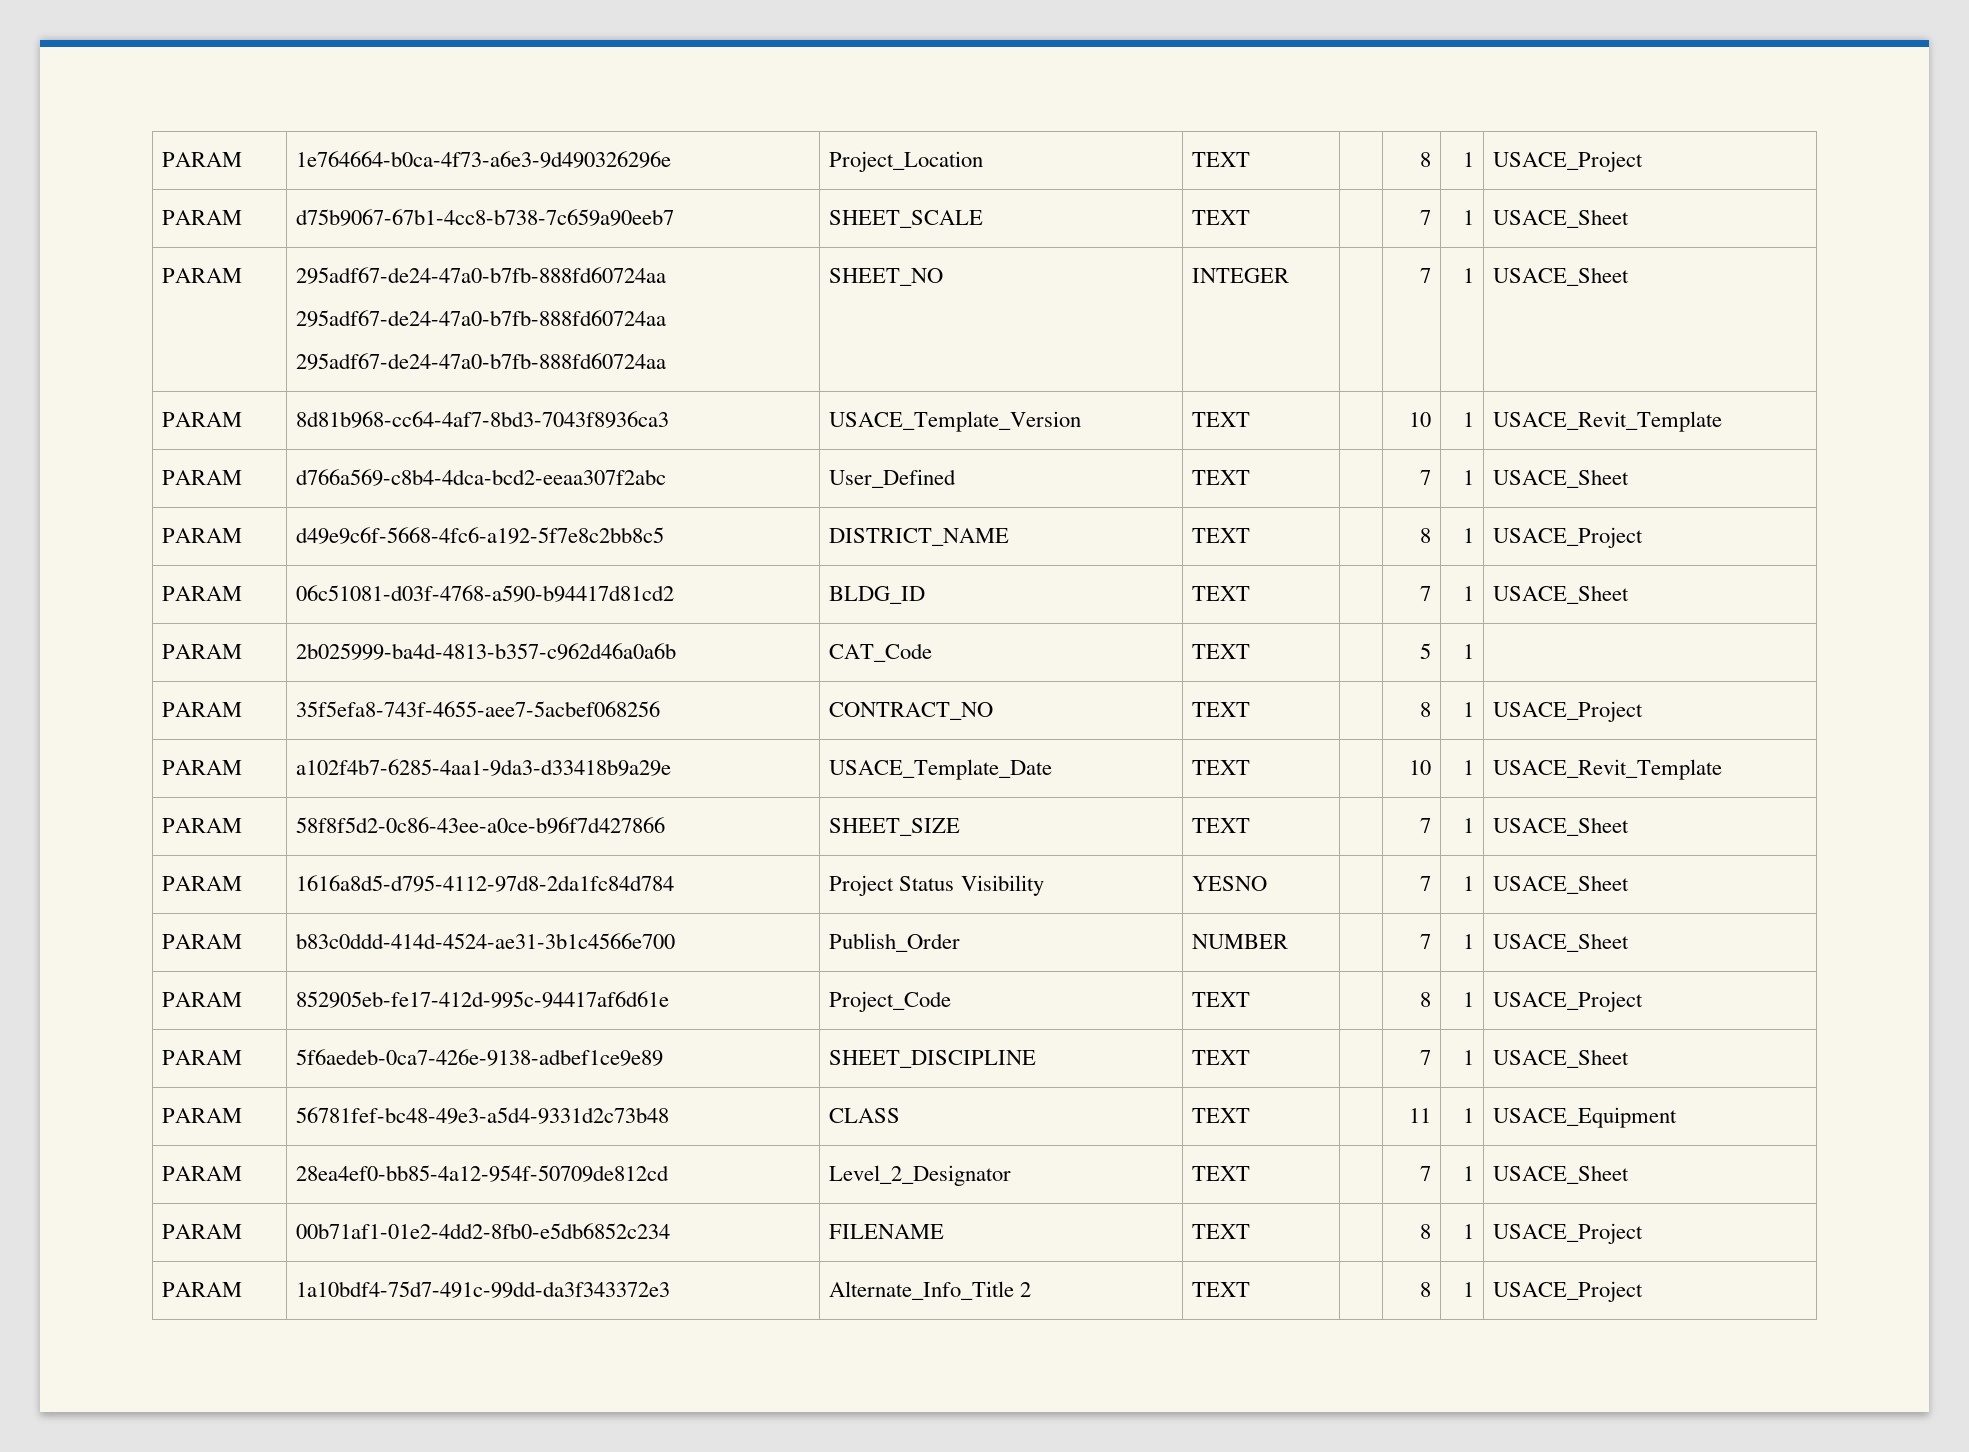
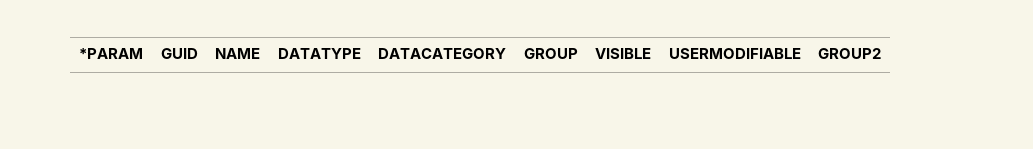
[162,152,243,167] [296,151,672,168] [829,151,984,172] [1192,152,1251,167] [1419,152,1431,167] [1462,152,1474,167] [1493,151,1644,172] [162,210,243,225] [296,209,675,226] [829,210,984,228] [1192,210,1251,225] [1419,210,1431,225] [1462,210,1474,225] [1493,209,1630,228] [162,268,243,283] [296,267,667,284] [296,310,667,327] [296,353,667,370] [829,268,944,286] [1192,268,1290,283] [1419,268,1431,283] [1462,268,1474,283] [1493,267,1630,286] [162,412,243,427] [296,411,670,428] [829,411,1082,432] [1192,412,1251,427] [1408,412,1431,427] [1462,412,1474,427] [1493,411,1723,432] [162,470,243,485] [296,469,667,486] [829,469,957,488] [1192,470,1251,485] [1419,470,1431,485] [1462,470,1474,485] [1493,469,1630,488] [162,528,243,543] [296,527,665,544] [829,528,1010,546] [1192,528,1251,543] [1419,528,1431,543] [1462,528,1474,543] [1493,527,1644,548] [162,586,243,601] [296,585,675,602] [829,586,926,604] [1192,586,1251,601] [1419,586,1431,601] [1462,586,1474,601] [1493,585,1630,604] [162,644,243,659] [296,643,677,660] [829,643,933,662] [1192,644,1251,659] [1419,643,1431,659] [1462,644,1474,659] [162,702,243,717] [296,701,661,717] [829,702,994,720] [1192,702,1251,717] [1419,702,1431,717] [1462,702,1474,717] [1493,701,1644,722] [162,760,243,775] [296,759,672,776] [829,759,1053,780] [1192,760,1251,775] [1408,760,1431,775] [1462,760,1474,775] [1493,759,1723,780] [162,818,243,833] [296,817,666,834] [829,818,961,836] [1192,818,1251,833] [1419,818,1431,833] [1462,818,1474,833] [1493,817,1630,836] [162,876,243,891] [296,875,675,892] [829,875,1044,896] [1192,876,1268,891] [1419,876,1431,891] [1462,876,1474,891] [1493,875,1630,894] [162,934,243,949] [296,933,676,949] [829,933,961,952] [1192,934,1289,949] [1419,934,1431,949] [1462,934,1474,949] [1493,933,1630,952] [162,992,243,1007] [296,991,670,1008] [829,991,952,1012] [1192,992,1251,1007] [1419,992,1431,1007] [1462,992,1474,1007] [1493,991,1644,1012] [162,1050,243,1065] [296,1049,664,1066] [829,1050,1037,1068] [1192,1050,1251,1065] [1419,1050,1431,1065] [1462,1050,1474,1065] [1493,1049,1630,1068] [162,1108,243,1123] [296,1107,670,1124] [829,1108,901,1123] [1192,1108,1251,1123] [1408,1108,1431,1123] [1462,1108,1474,1123] [1493,1107,1678,1128] [162,1166,243,1181] [296,1165,670,1182] [829,1165,1012,1186] [1192,1166,1251,1181] [1419,1166,1431,1181] [1462,1166,1474,1181] [1493,1165,1630,1184] [162,1224,243,1239] [296,1223,671,1239] [829,1224,945,1239] [1192,1224,1251,1239] [1419,1224,1431,1239] [1462,1224,1474,1239] [1493,1223,1644,1244] [162,1282,243,1297] [296,1281,671,1298] [829,1281,1032,1300] [1192,1282,1251,1297] [1419,1282,1431,1297] [1462,1282,1474,1297] [1493,1281,1644,1302] PARAM | 1e764664-b0ca-4f73-a6e3-9d490326296e | Project_Location | TEXT | | 8 | 1 | USACE_Project // PARAM | d75b9067-67b1-4cc8-b738-7c659a90eeb7 | SHEET_SCALE | TEXT | | 7 | 1 | USACE_Sheet // PARAM | 295adf67-de24-47a0-b7fb-888fd60724aa // 295adf67-de24-47a0-b7fb-888fd60724aa // 295adf67-de24-47a0-b7fb-888fd60724aa | SHEET_NO | INTEGER | | 7 | 1 | USACE_Sheet // PARAM | 8d81b968-cc64-4af7-8bd3-7043f8936ca3 | USACE_Template_Version | TEXT | | 10 | 1 | USACE_Revit_Template // PARAM | d766a569-c8b4-4dca-bcd2-eeaa307f2abc | User_Defined | TEXT | | 7 | 1 | USACE_Sheet // PARAM | d49e9c6f-5668-4fc6-a192-5f7e8c2bb8c5 | DISTRICT_NAME | TEXT | | 8 | 1 | USACE_Project // PARAM | 06c51081-d03f-4768-a590-b94417d81cd2 | BLDG_ID | TEXT | | 7 | 1 | USACE_Sheet // PARAM | 2b025999-ba4d-4813-b357-c962d46a0a6b | CAT_Code | TEXT | | 5 | 1 | // PARAM | 35f5efa8-743f-4655-aee7-5acbef068256 | CONTRACT_NO | TEXT | | 8 | 1 | USACE_Project // PARAM | a102f4b7-6285-4aa1-9da3-d33418b9a29e | USACE_Template_Date | TEXT | | 10 | 1 | USACE_Revit_Template // PARAM | 58f8f5d2-0c86-43ee-a0ce-b96f7d427866 | SHEET_SIZE | TEXT | | 7 | 1 | USACE_Sheet // PARAM | 1616a8d5-d795-4112-97d8-2da1fc84d784 | Project Status Visibility | YESNO | | 7 | 1 | USACE_Sheet // PARAM | b83c0ddd-414d-4524-ae31-3b1c4566e700 | Publish_Order | NUMBER | | 7 | 1 | USACE_Sheet // PARAM | 852905eb-fe17-412d-995c-94417af6d61e | Project_Code | TEXT | | 8 | 1 | USACE_Project // PARAM | 5f6aedeb-0ca7-426e-9138-adbef1ce9e89 | SHEET_DISCIPLINE | TEXT | | 7 | 1 | USACE_Sheet // PARAM | 56781fef-bc48-49e3-a5d4-9331d2c73b48 | CLASS | TEXT | | 11 | 1 | USACE_Equipment // PARAM | 28ea4ef0-bb85-4a12-954f-50709de812cd | Level_2_Designator | TEXT | | 7 | 1 | USACE_Sheet // PARAM | 00b71af1-01e2-4dd2-8fb0-e5db6852c234 | FILENAME | TEXT | | 8 | 1 | USACE_Project // PARAM | 1a10bdf4-75d7-491c-99dd-da3f343372e3 | Alternate_Info_Title 2 | TEXT | | 8 | 1 | USACE_Project -> [79,48,143,59] [160,48,198,59] [215,48,260,59] [277,48,361,59] [378,48,506,59] [523,48,578,59] [595,48,651,59] [668,48,801,59] [818,48,881,59] *PARAM | GUID | NAME | DATATYPE | DATACATEGORY | GROUP | VISIBLE | USERMODIFIABLE | GROUP2

